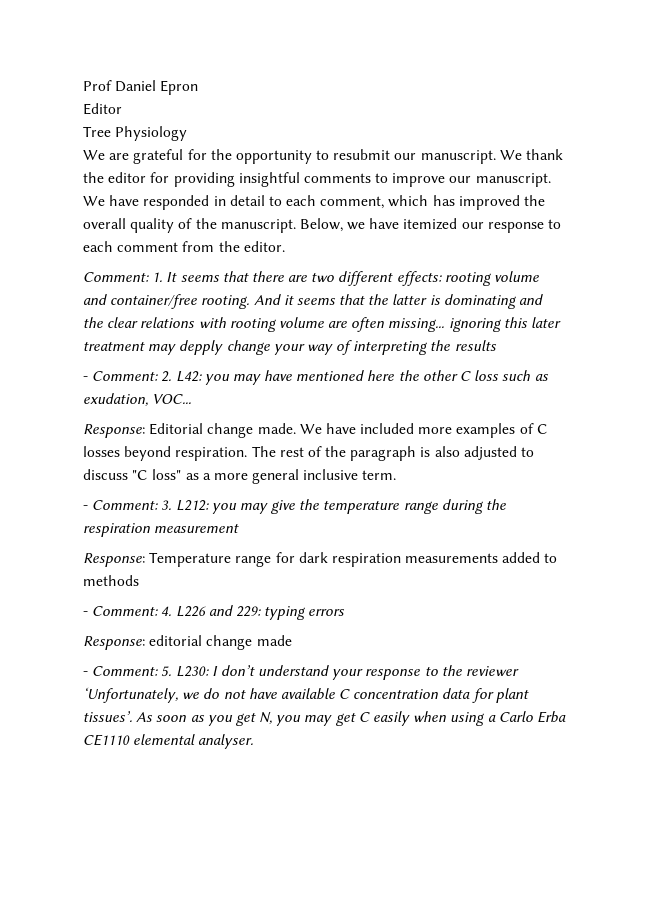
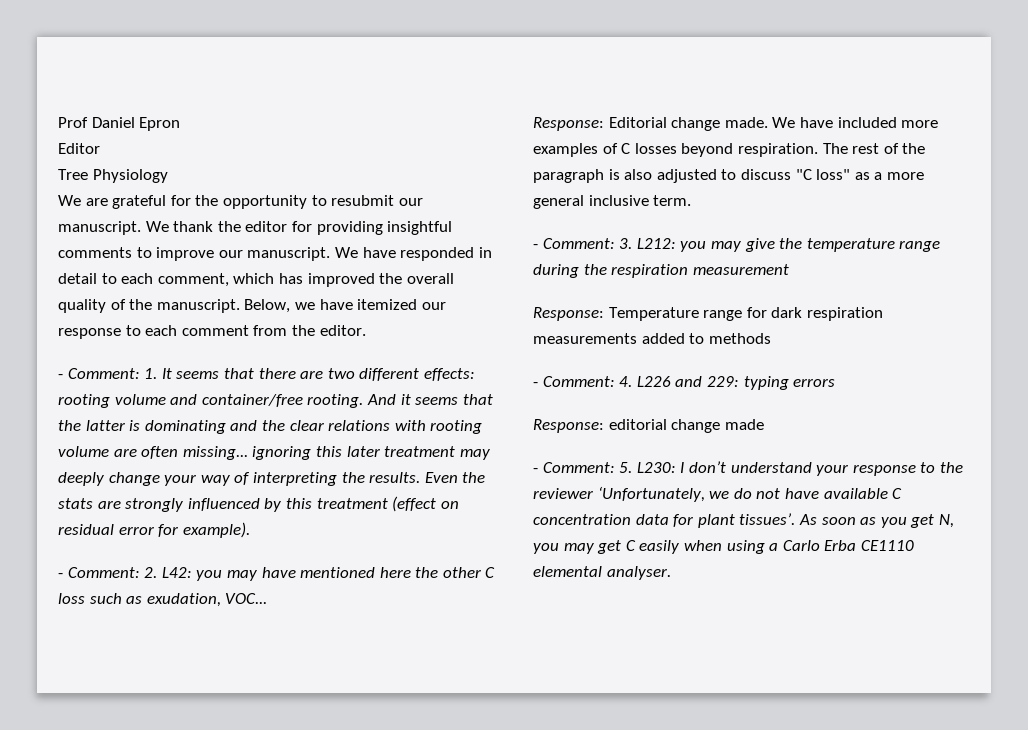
(285, 246) none -> [58,374,63,379] -
[179,340,224,355] depply -> [58,472,104,486] deeply
[454,340,497,351] results -> [369,472,486,483] [58,496,459,512] [58,522,250,538] results. Even the stats are strongly influenced by this treatment (effect on residual error for example).

